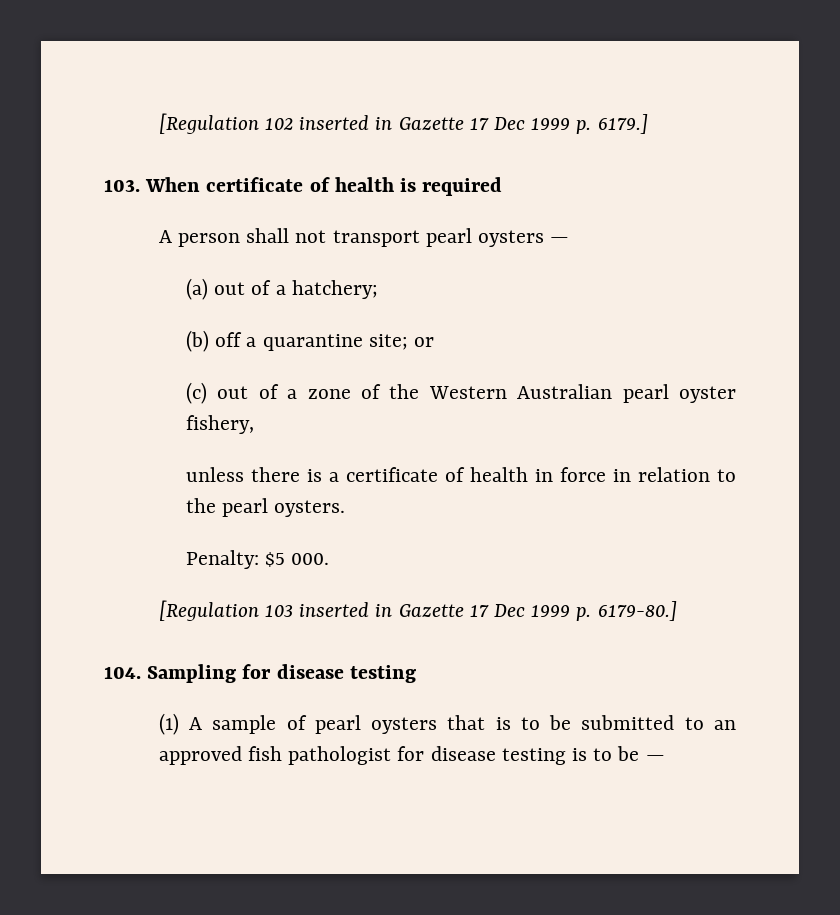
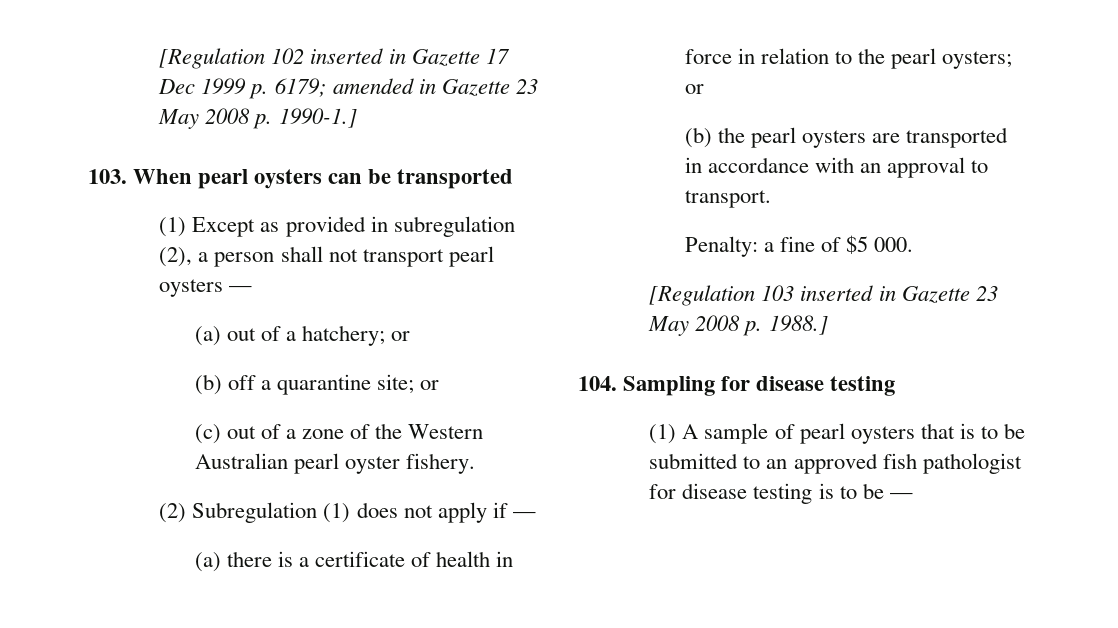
[597,114,648,134] [104,177,503,196] [158,230,172,243] 6179.] // 103. When certificate of health is required // A -> [274,78,538,97] [158,108,357,129] [88,169,514,189] [159,216,515,237] [159,247,209,267] 6179; amended in Gazette 23 May 2008 p. 1990-1.] // 103. When pearl oysters can be transported // (1) Except as provided in subregulation (2), a
(378, 289) none -> [391,331,411,341] or
[186,415,255,434] [186,467,245,482] fishery, // unless -> [406,453,476,474] [159,502,536,523] [194,552,221,572] fishery. // (2) Subregulation (1) does not apply if — // (a)
[274,500,346,517] [186,550,260,569] oysters. // Penalty: -> [942,51,1013,69] [684,84,704,94] [684,127,1009,148] [684,157,989,178] [684,190,771,208] [684,236,842,257] oysters; or // (b) the pearl oysters are transported in accordance with an approval to transport. // Penalty: a fine of
[469,601,677,621] 17 Dec 1999 p. 6179-80.] -> [975,286,998,301] [648,315,828,336] 23 May 2008 p. 1988.]

